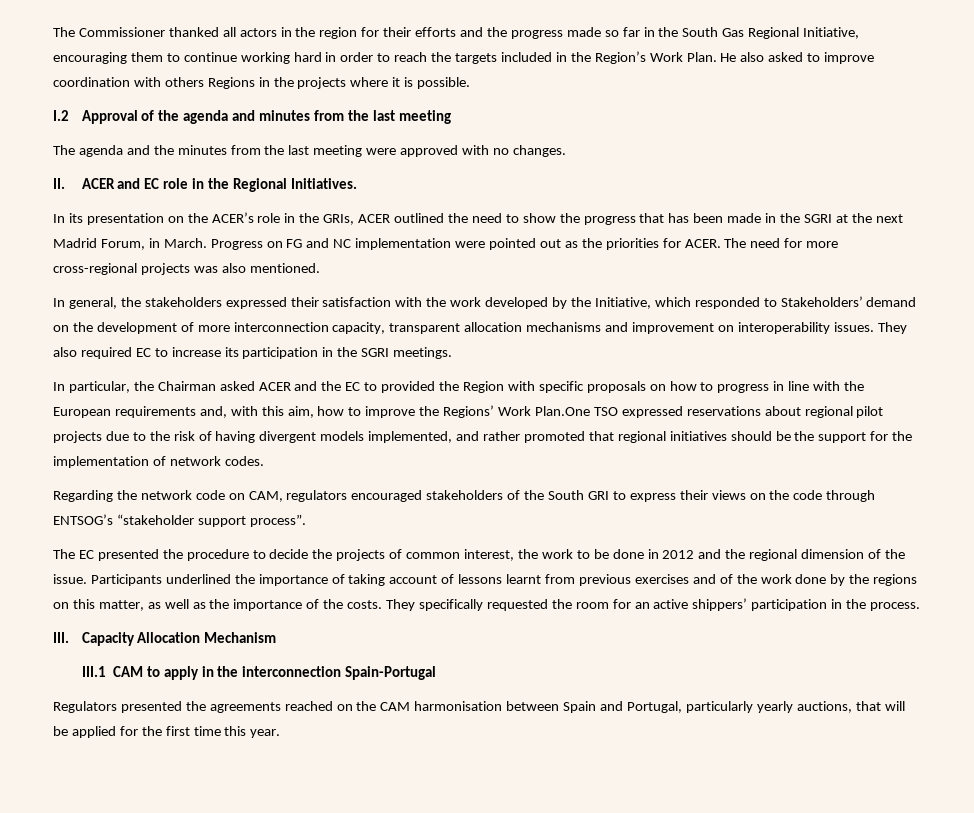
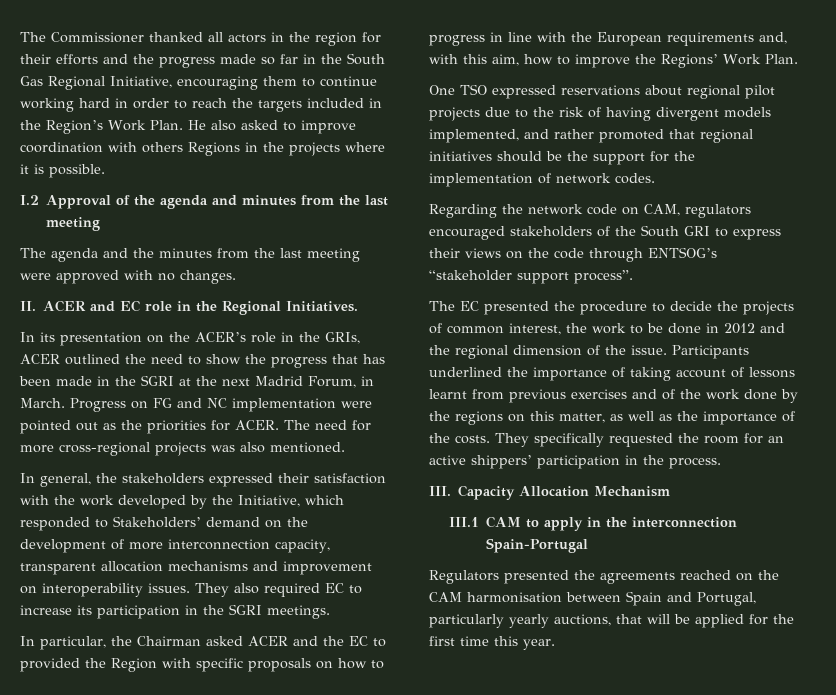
[534,406,590,416] Plan.One -> [764,54,798,64] [429,85,455,95] Plan. // One

